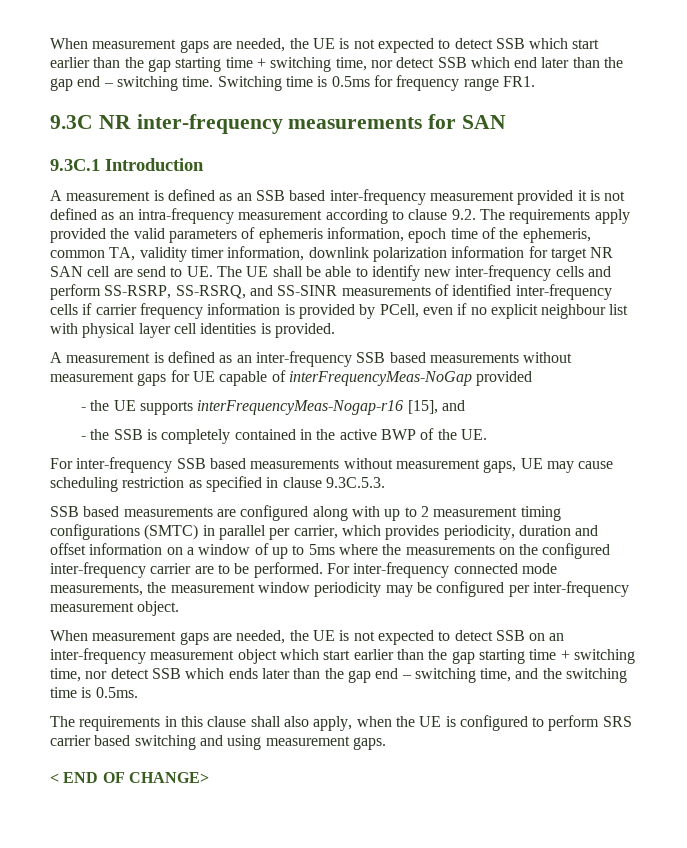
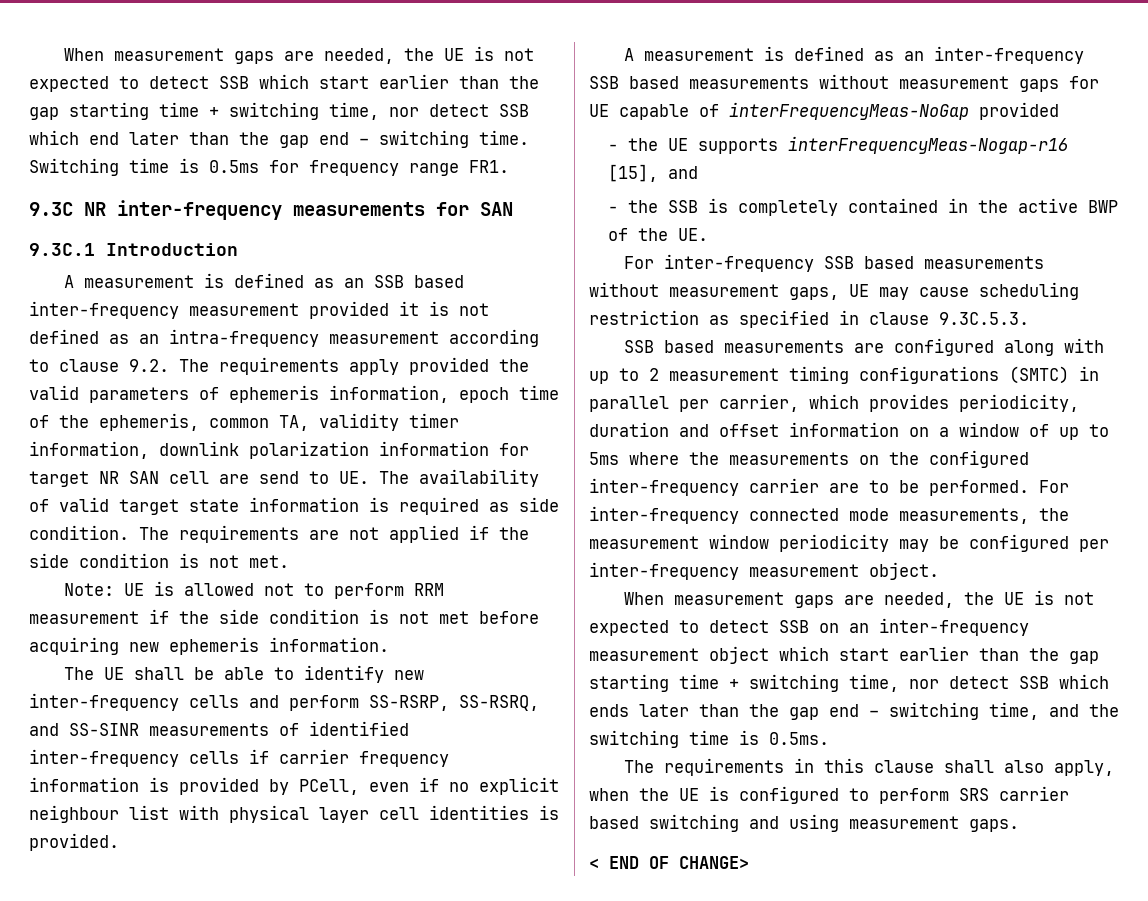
(242, 271) none -> [419,469,539,487] [29,497,559,515] [29,525,529,543] [29,553,289,568] [64,581,445,599] [29,609,539,624] [29,637,389,655] [64,667,95,680] availability of valid target state information is required as side condition. The requirements are not applied if the side condition is not met. // Note: UE is allowed not to perform RRM measurement if the side condition is not met before acquiring new ephemeris information. // The

